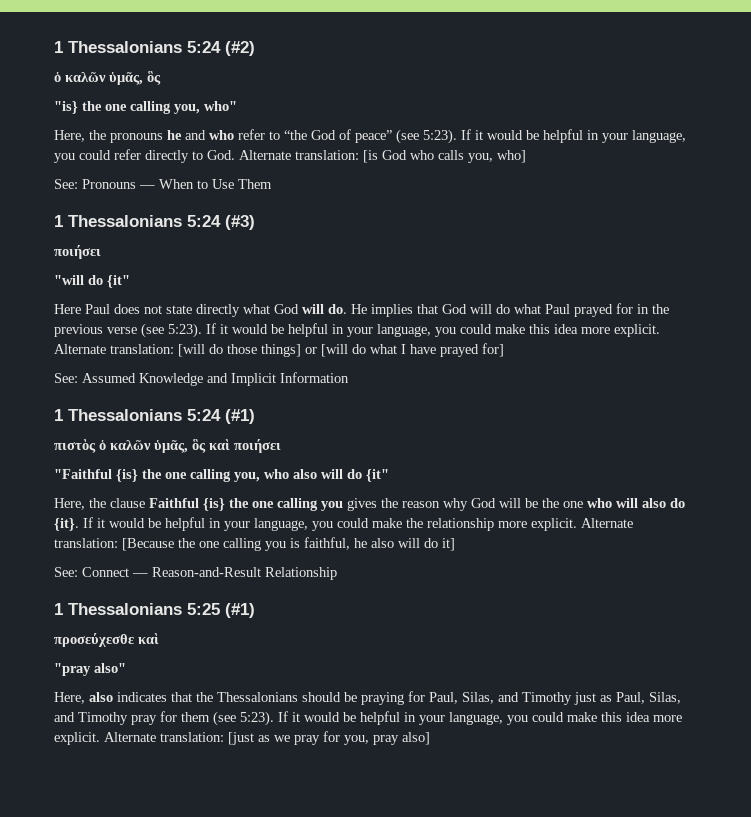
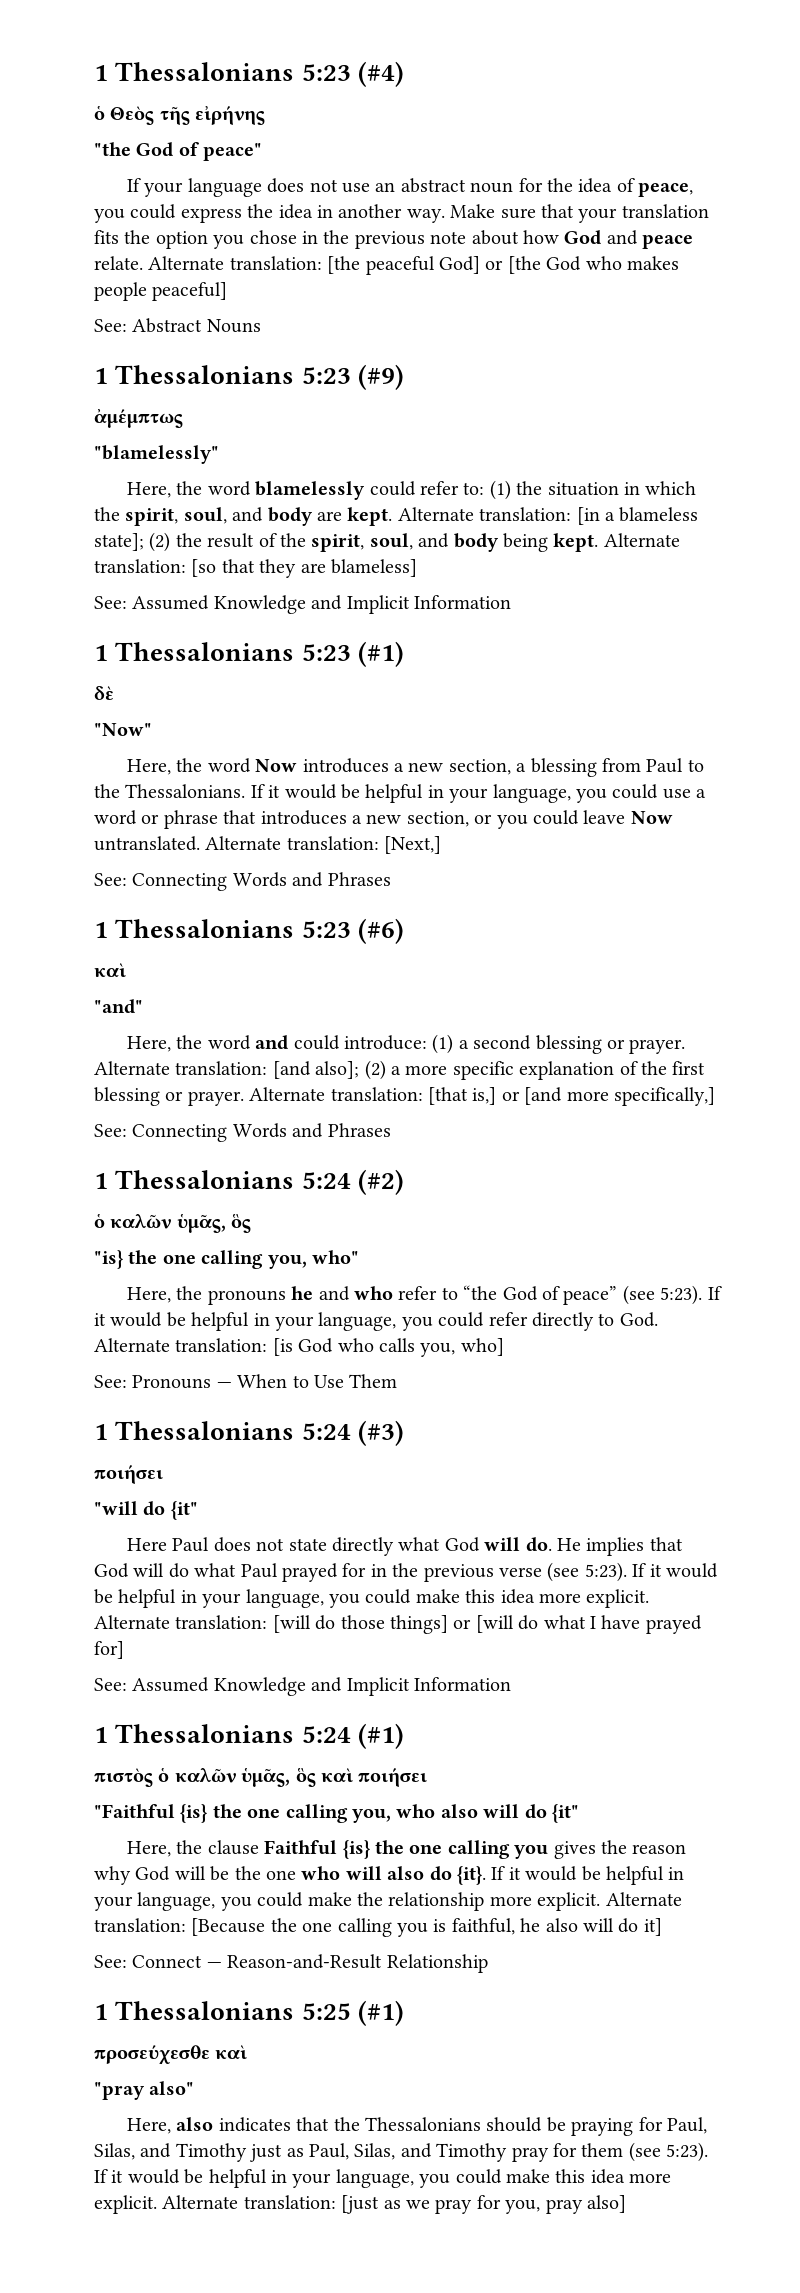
[54,41,182,53] 1 Thessalonians -> [94,61,404,87] [94,106,266,125] [94,142,263,161] [127,178,694,197] [94,204,709,223] [94,230,694,249] [94,256,679,275] [94,282,228,301] [94,318,261,333] [94,364,404,390] [94,409,183,428] [94,445,219,464] [127,480,697,500] [94,507,699,526] [94,532,680,552] [94,559,417,578] [94,595,511,614] [94,641,404,667] [94,686,114,700] [94,723,152,736] [127,758,704,777] [94,784,707,803] [94,810,673,829] [94,836,442,854] [94,872,391,891] [94,918,404,944] [94,963,126,977] [94,999,143,1014] [127,1034,686,1054] [94,1060,706,1080] [94,1087,715,1106] [94,1123,391,1142] [94,1170,295,1189] 1 Thessalonians 5:23 (#4) // ὁ Θεὸς τῆς εἰρήνης // "the God of peace" // If your language does not use an abstract noun for the idea of peace, you could express the idea in another way. Make sure that your translation fits the option you chose in the previous note about how God and peace relate. Alternate translation: [the peaceful God] or [the God who makes people peaceful] // See: Abstract Nouns // 1 Thessalonians 5:23 (#9) // ἀμέμπτως // "blamelessly" // Here, the word blamelessly could refer to: (1) the situation in which the spirit, soul, and body are kept. Alternate translation: [in a blameless state]; (2) the result of the spirit, soul, and body being kept. Alternate translation: [so that they are blameless] // See: Assumed Knowledge and Implicit Information // 1 Thessalonians 5:23 (#1) // δὲ // "Now" // Here, the word Now introduces a new section, a blessing from Paul to the Thessalonians. If it would be helpful in your language, you could use a word or phrase that introduces a new section, or you could leave Now untranslated. Alternate translation: [Next,] // See: Connecting Words and Phrases // 1 Thessalonians 5:23 (#6) // καὶ // "and" // Here, the word and could introduce: (1) a second blessing or prayer. Alternate translation: [and also]; (2) a more specific explanation of the first blessing or prayer. Alternate translation: [that is,] or [and more specifically,] // See: Connecting Words and Phrases // 1 Thessalonians

